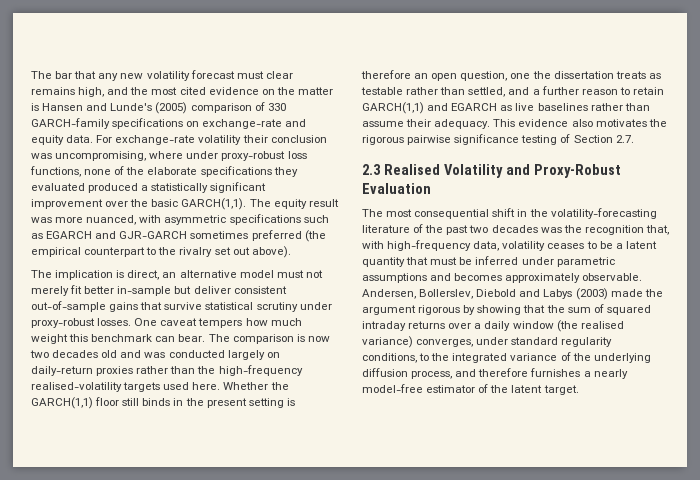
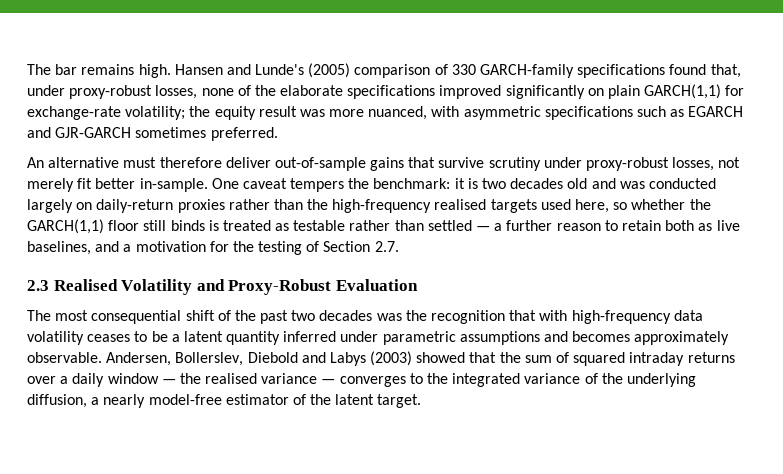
[74,70,293,81] [31,87,333,97] [31,103,39,111] that any new volatility forecast must clear remains high, and the most cited evidence on the matter is -> [81,64,171,78] remains high.
[186,119,307,129] [31,135,327,145] [31,151,307,161] [30,166,81,177] on exchange-rate and equity data. For exchange-rate volatility their conclusion was uncompromising, where under proxy-robust loss functions, -> [669,64,741,78] [27,85,198,99] found that, under proxy-robust losses,
[273,167,298,177] [31,182,267,193] [31,198,271,210] they evaluated produced a statistically significant improvement over the basic GARCH(1,1). The -> [439,84,745,99] [27,106,211,120] improved significantly on plain GARCH(1,1) for exchange-rate volatility; the
[251,230,326,242] [31,246,291,258] [31,270,323,280] [31,285,287,296] [31,301,332,312] [31,318,302,328] [31,334,330,344] preferred (the empirical counterpart to the rivalry set out above). // The implication is direct, an alternative model must not merely fit better in-sample but deliver consistent out-of-sample gains that survive statistical scrutiny under proxy-robust losses. One caveat tempers how much weight this benchmark can bear. The comparison is now -> [210,127,278,141] [27,157,741,171] [27,178,478,192] preferred. // An alternative must therefore deliver out-of-sample gains that survive scrutiny under proxy-robust losses, not merely fit better in-sample. One caveat tempers the benchmark: it is
[31,382,122,392] realised-volatility -> [434,199,487,210] realised
[192,382,269,390] here. Whether -> [575,199,686,213] here, so whether
[173,398,295,408] [361,70,646,81] in the present setting is therefore an open question, one the dissertation treats -> [208,220,271,231] is treated
[468,87,530,97] settled, and -> [427,220,491,231] settled —
[362,102,650,114] [362,119,667,129] [362,134,520,145] GARCH(1,1) and EGARCH as live baselines rather than assume their adequacy. This evidence also motivates the rigorous pairwise significance -> [665,220,740,231] [27,241,254,255] both as live baselines, and a motivation for the
[517,208,657,219] [362,225,410,233] in the volatility-forecasting literature -> (215, 315) none
[645,225,669,235] that, -> [509,310,537,321] that
[473,241,500,251] data, -> [673,310,703,321] data
[406,257,473,265] that must be -> (281, 338) none
[610,289,663,297] [362,305,522,315] made the argument rigorous by showing -> [416,352,466,363] showed
[556,320,624,332] [362,336,613,348] [362,353,417,363] (the realised variance) converges, under standard regularity conditions, -> [161,373,406,387] — the realised variance — converges
[362,368,581,379] diffusion process, and therefore furnishes -> [27,394,87,408] diffusion,

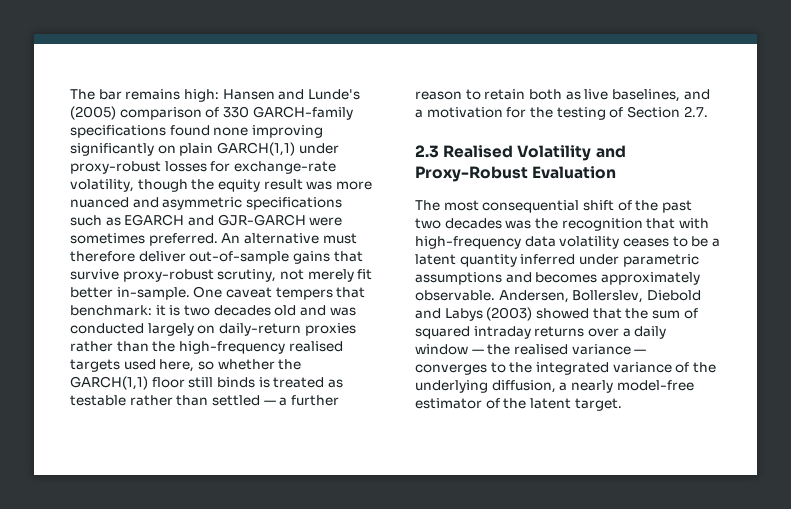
[138,64,171,78] high. -> [183,89,219,102] high:
[710,64,741,78] [27,84,745,99] [27,106,186,120] that, under proxy-robust losses, none of the elaborate specifications improved significantly on plain GARCH(1,1) for exchange-rate volatility; -> [213,125,323,138] [70,142,339,156] [70,161,336,174] [70,179,188,192] none improving significantly on plain GARCH(1,1) under proxy-robust losses for exchange-rate volatility, though
[368,106,460,120] nuanced, with -> [70,197,159,208] nuanced and
(132, 132) none -> [309,217,343,226] were
(278, 134) // -> (218, 239) none
[488,157,715,171] scrutiny under proxy-robust losses, -> [122,269,277,282] proxy-robust scrutiny,
[348,178,370,189] the -> [336,287,366,298] that

